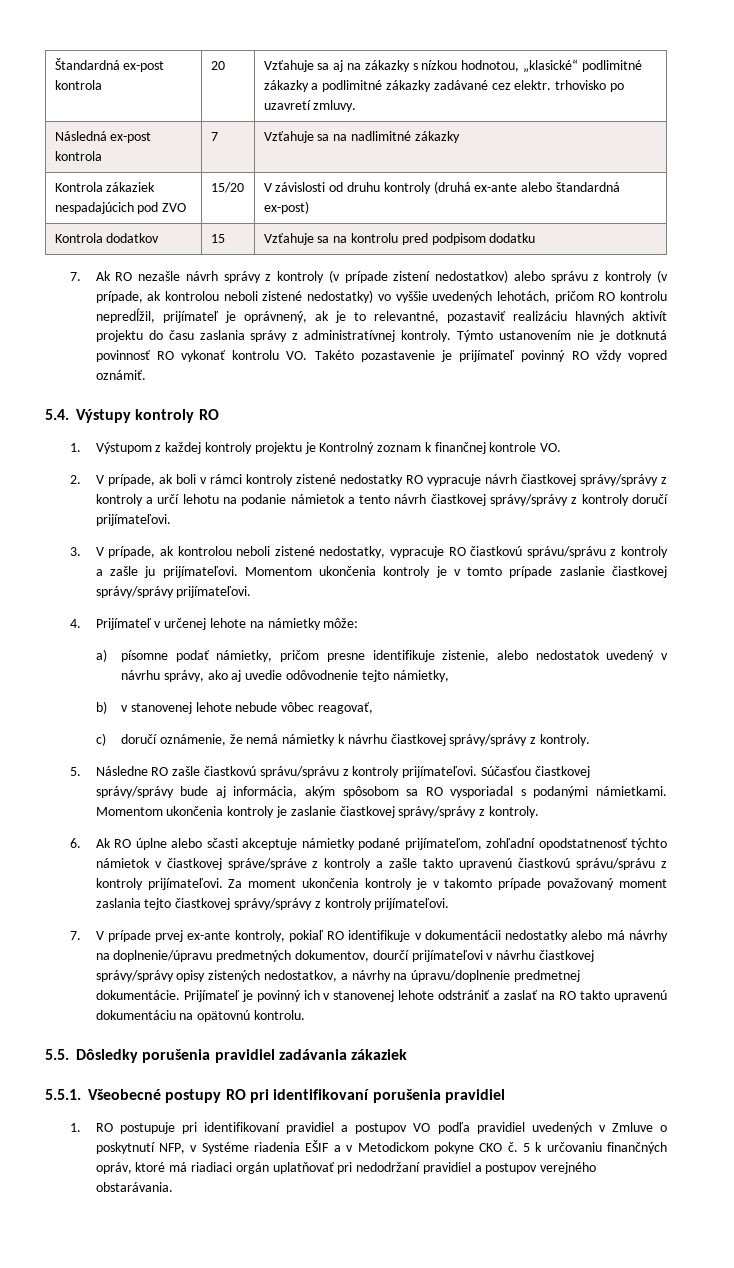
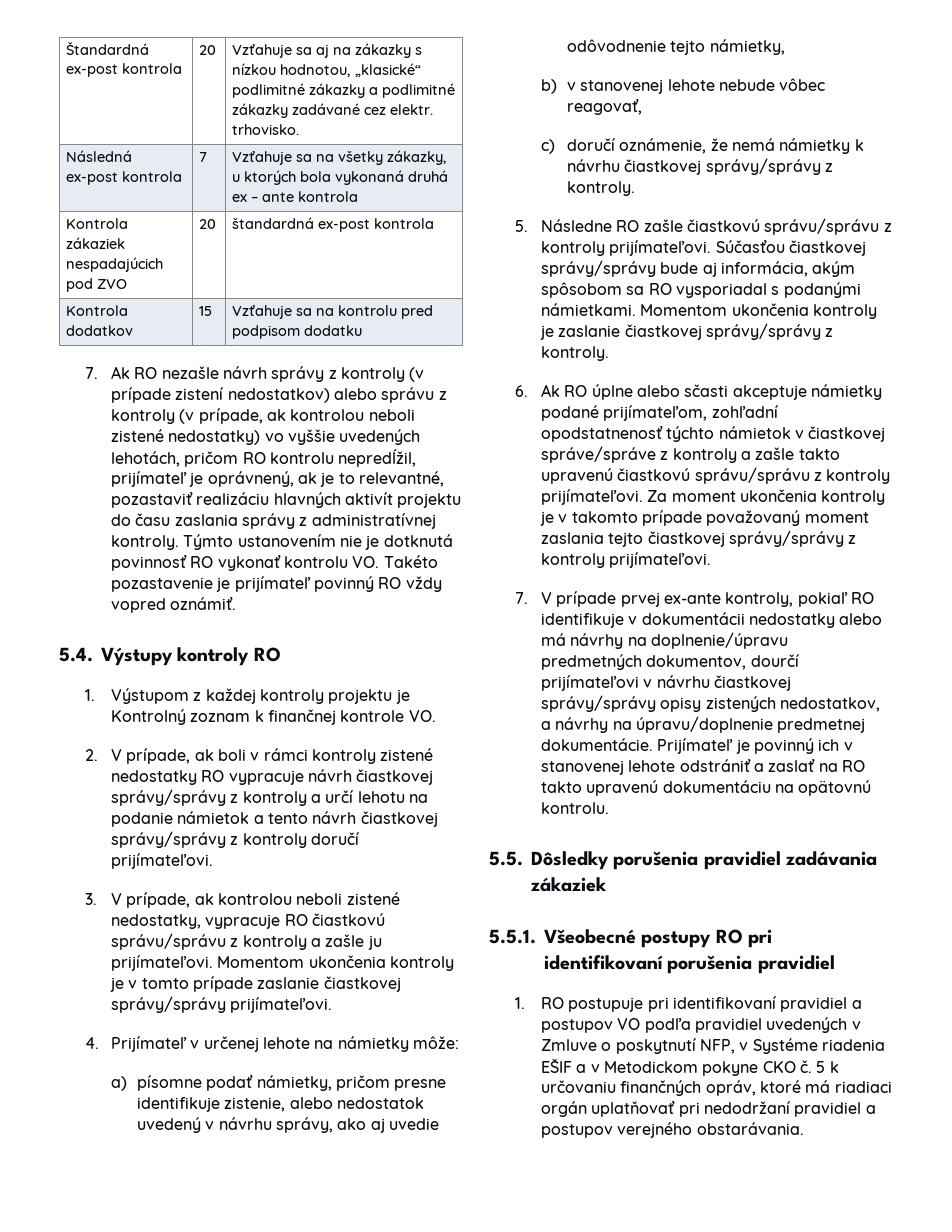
[555,80,624,92] [263,100,357,112] trhovisko po uzavretí zmluvy. -> [232,124,300,135] trhovisko.
[351,131,460,143] nadlimitné zákazky -> [338,150,448,165] [232,170,449,185] [232,191,359,202] všetky zákazky, u ktorých bola vykonaná druhá ex – ante kontrola
[210,182,244,193] [263,181,620,194] [263,201,309,214] 15/20 | V závislosti od druhu kontroly (druhá ex-ante alebo štandardná ex-post) -> [199,219,217,229] [232,217,435,232] 20 | štandardná ex-post kontrola

